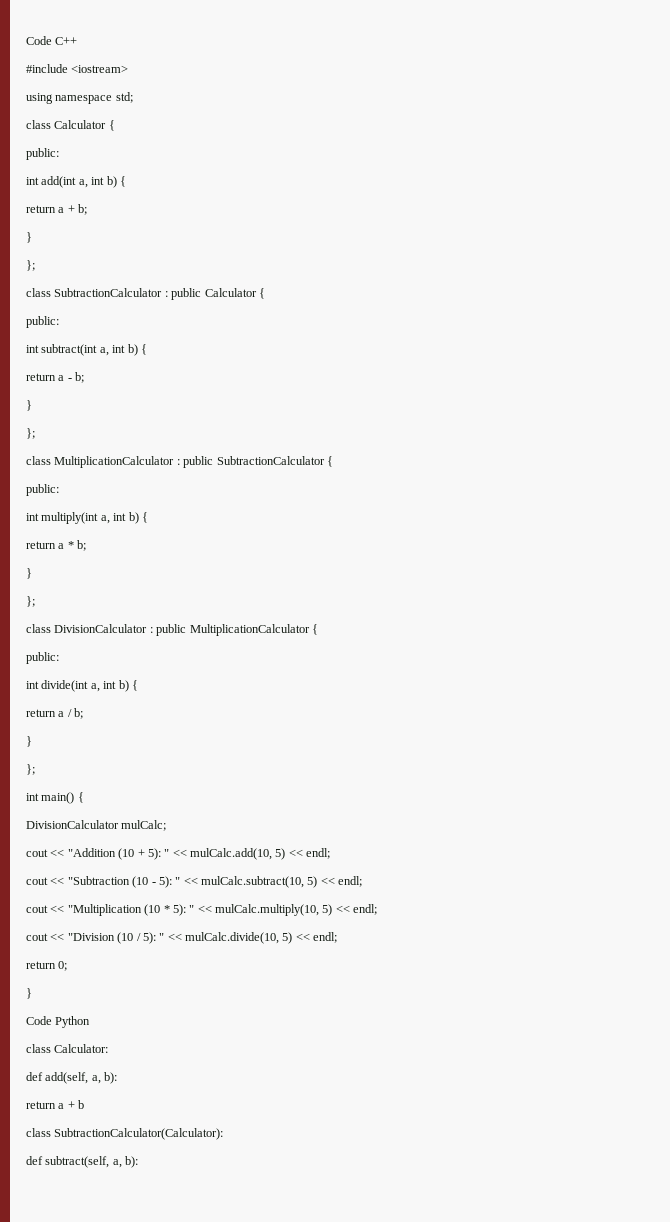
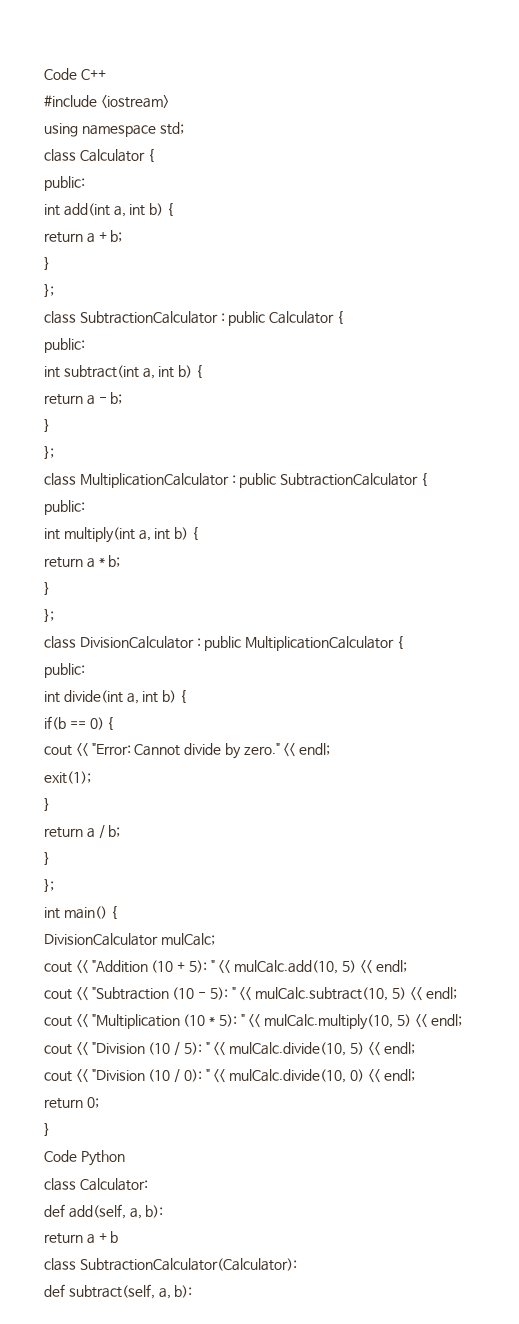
(138, 685) none -> [44,716,114,730] [44,743,331,759] [44,771,91,784] [44,798,50,811] // if(b == 0) { // cout << "Error: Cannot divide by zero." << endl; // exit(1); // }
(338, 937) none -> [44,1069,415,1083] // cout << "Division (10 / 0): " << mulCalc.divide(10, 0) << endl;

